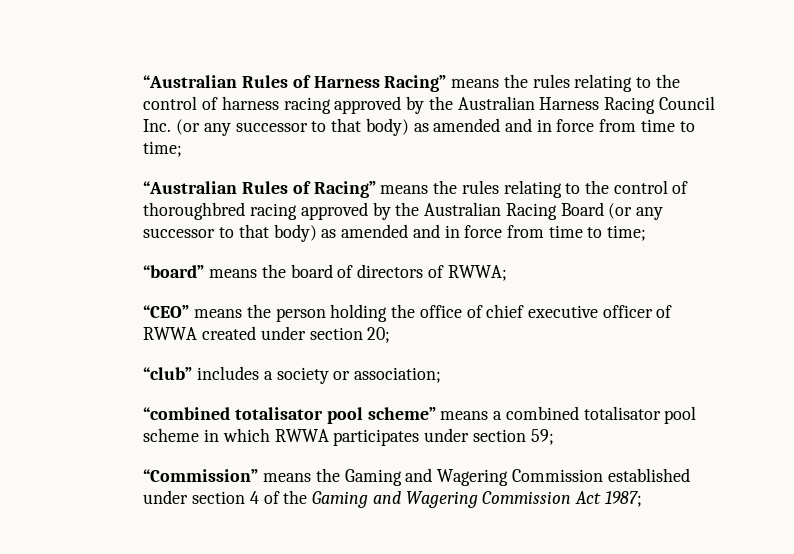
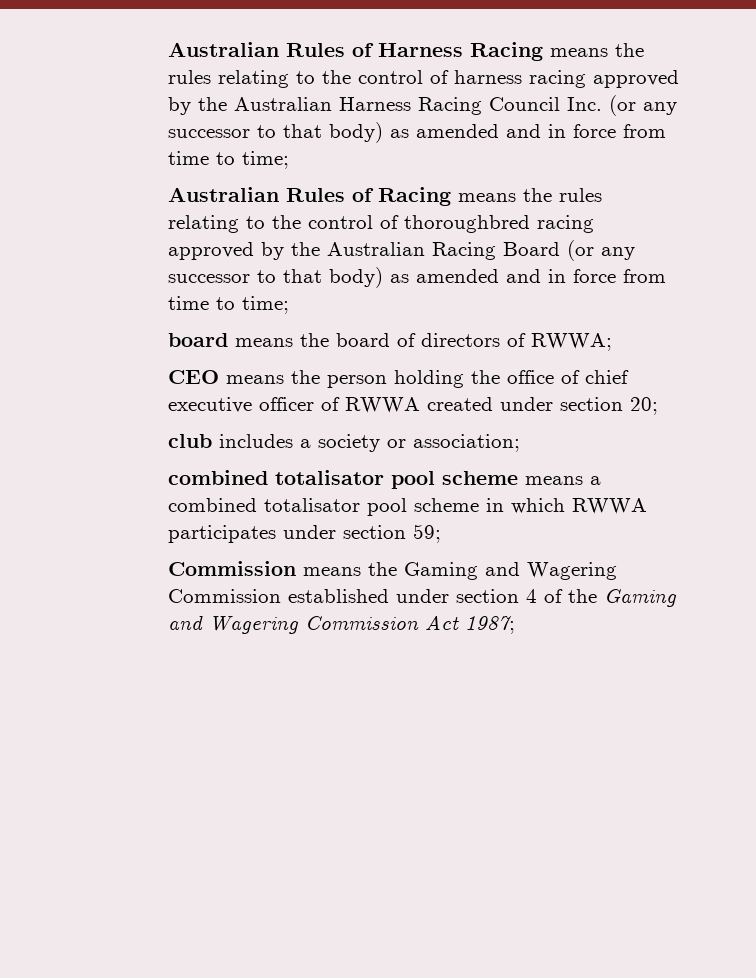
[143,75,238,88] “Australian -> [167,42,279,57] Australian
[384,75,447,92] Racing” -> [469,42,543,61] Racing
[143,181,376,198] “Australian Rules of Racing” -> [167,187,451,206] Australian Rules of Racing
[143,265,205,278] “board” -> [167,333,228,347] board
[143,305,190,318] “CEO” -> [167,370,219,384] CEO
[143,367,193,380] “club” -> [167,434,212,448] club
[143,407,436,424] “combined totalisator pool scheme” -> [167,470,518,489] combined totalisator pool scheme
[143,469,259,482] “Commission” -> [167,561,296,576] Commission

